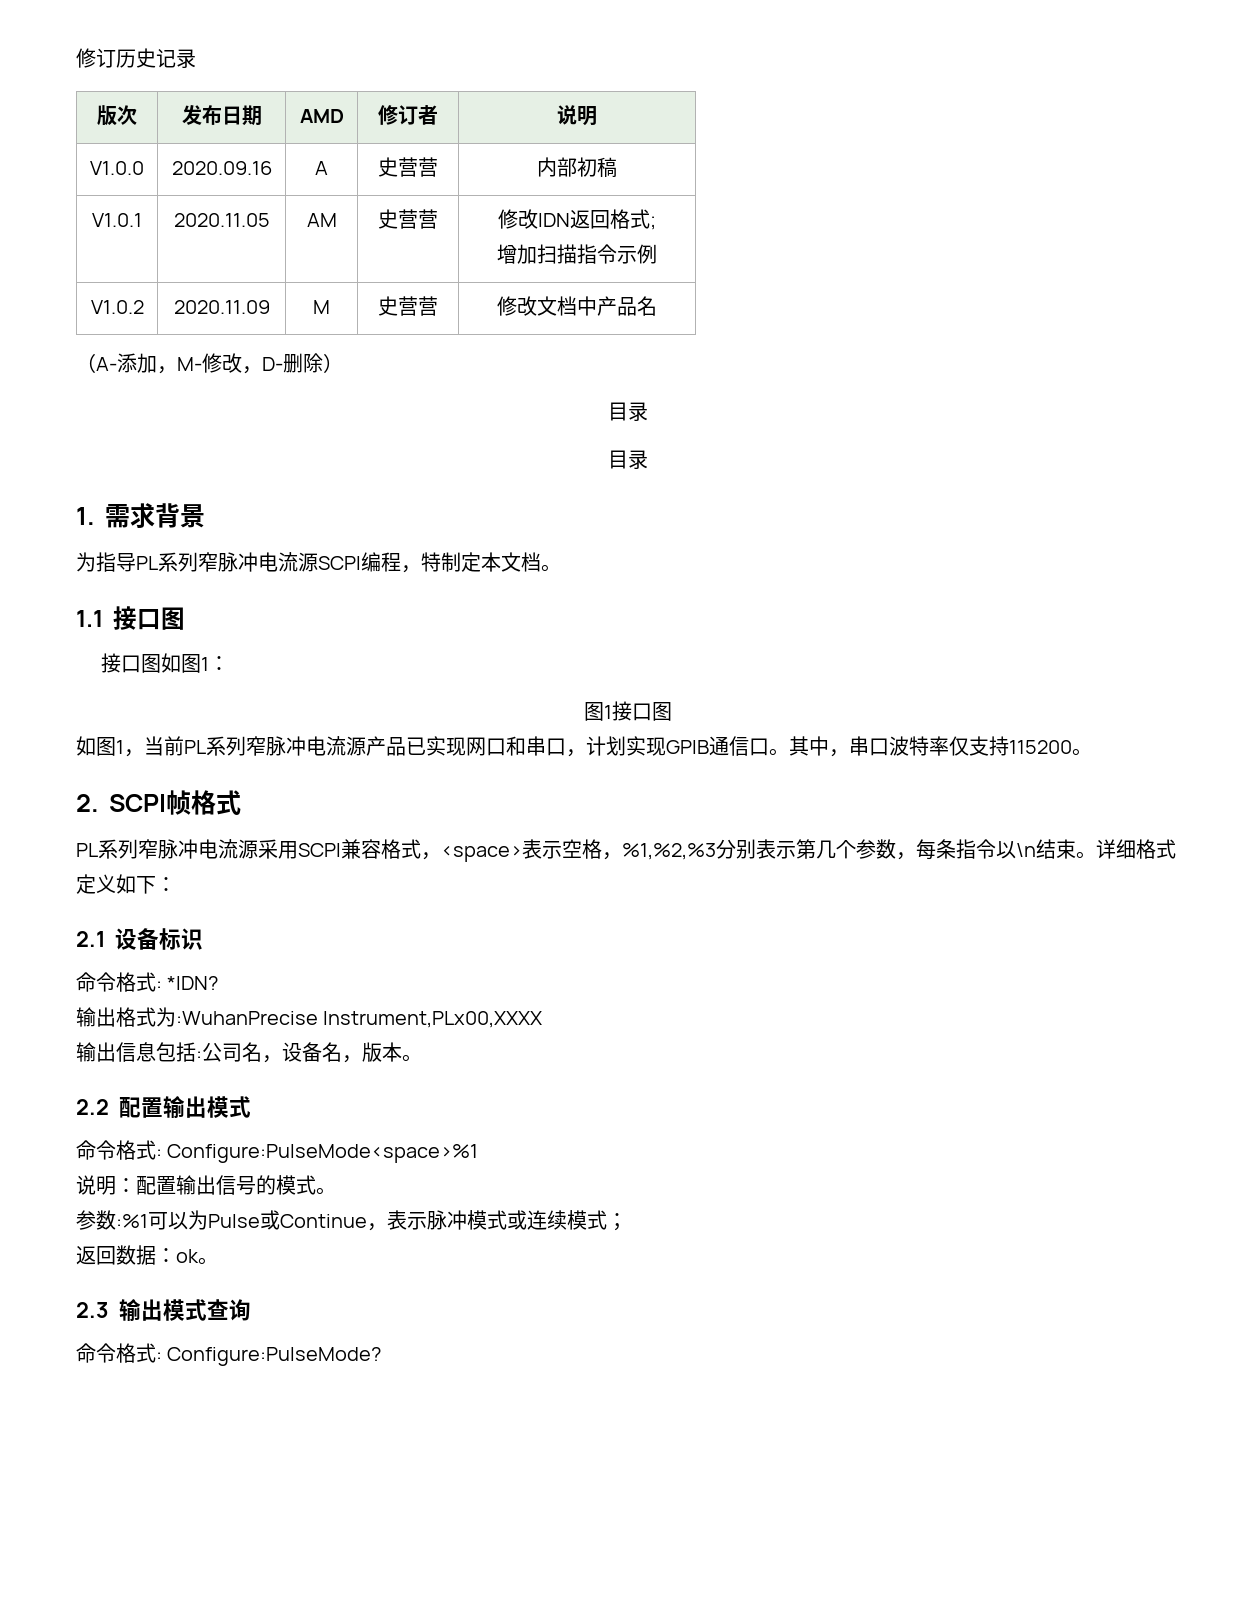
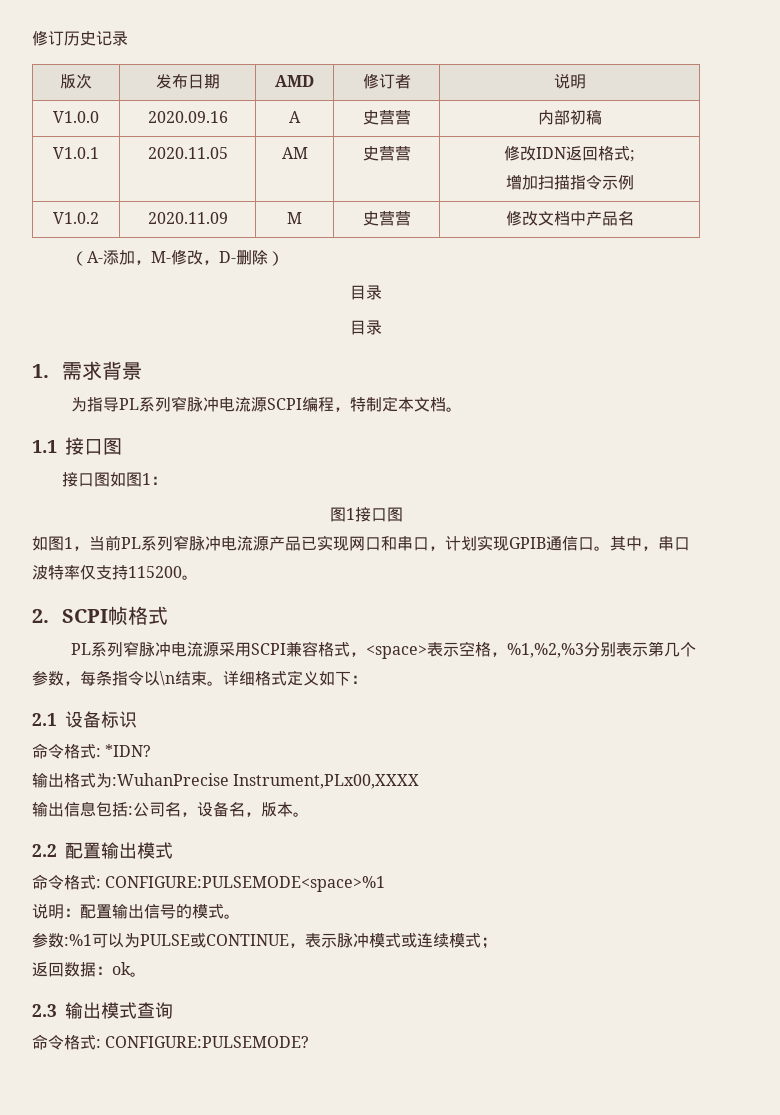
[167,1144,479,1163] Configure:PulseMode<space>%1 -> [105,876,386,892] CONFIGURE:PULSEMODE<space>%1
[208,1210,367,1230] Pulse或Continue -> [140,933,289,948] PULSE或CONTINUE
[167,1347,382,1366] Configure:PulseMode? -> [105,1036,310,1048] CONFIGURE:PULSEMODE?

